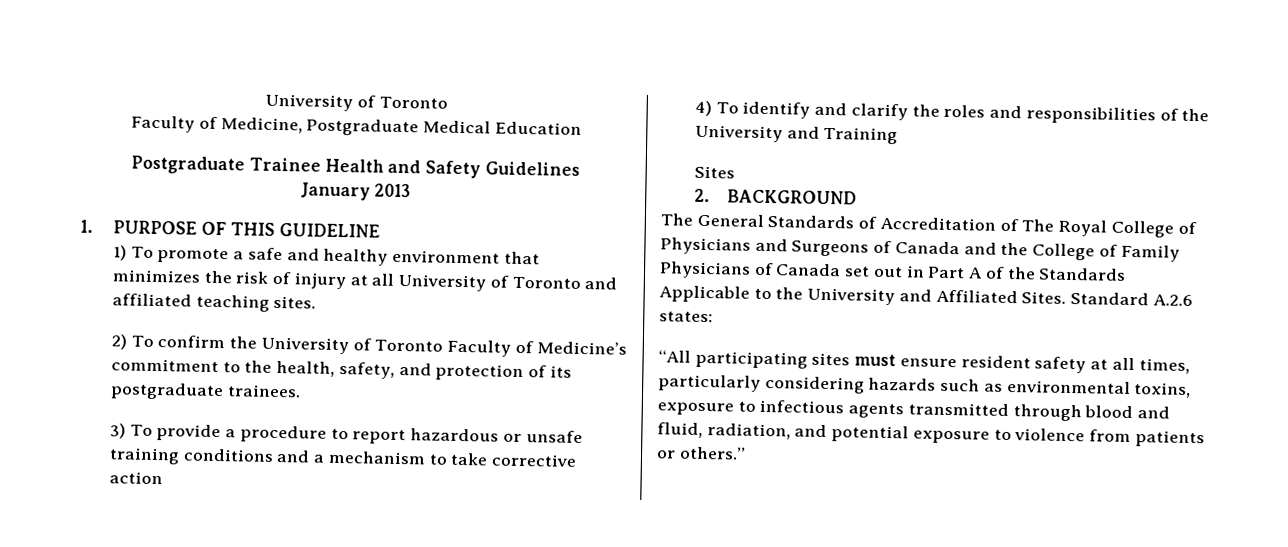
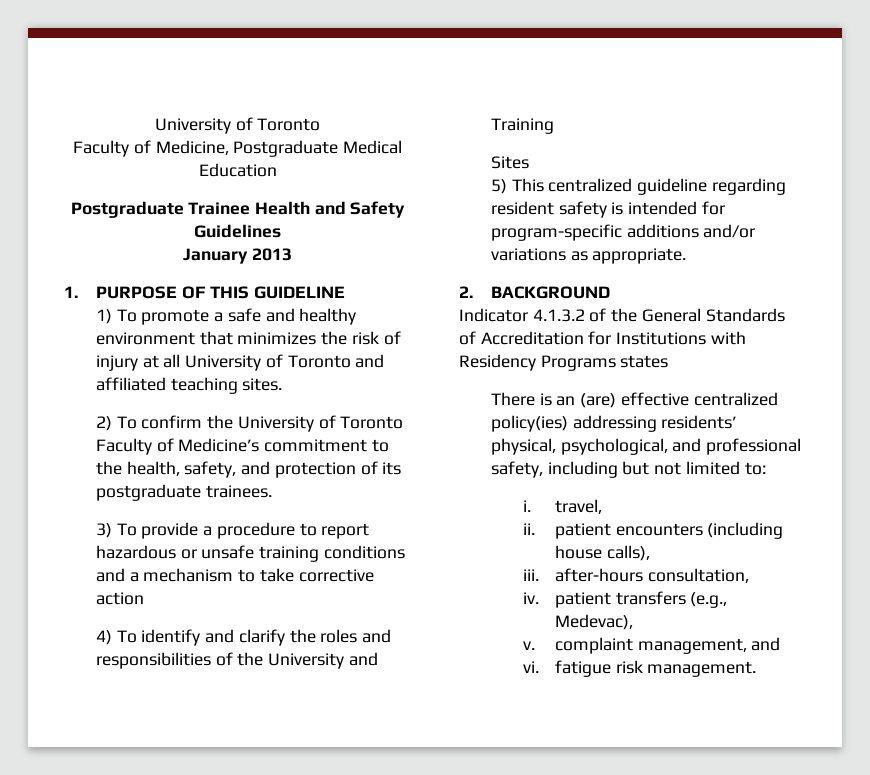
[694,188,858,205] [660,213,1197,238] [660,237,1180,262] [659,261,1127,281] [659,285,1193,307] [659,311,713,323] [658,350,1190,374] [658,374,1192,398] [657,399,1171,422] [657,422,1205,448] [656,446,746,460] 2. BACKGROUND // The General Standards of Accreditation of The Royal College of Physicians and Surgeons of Canada and the College of Family Physicians of Canada set out in Part A of the Standards Applicable to the University and Affiliated Sites. Standard A.2.6 states: // “All participating sites must ensure resident safety at all times, particularly considering hazards such as environmental toxins, exposure to infectious agents transmitted through blood and fluid, radiation, and potential exposure to violence from patients or others.” -> [490,178,786,195] [490,201,725,218] [490,224,756,241] [490,248,687,264] [459,286,610,299] [459,308,785,322] [459,331,746,345] [459,354,669,371] [490,392,778,408] [490,415,737,432] [490,438,802,455] [490,461,766,478] [522,499,602,514] [522,522,784,539] [554,545,650,561] [522,568,749,583] [522,591,728,608] [554,614,633,630] [522,637,781,654] [522,660,757,677] 5) This centralized guideline regarding resident safety is intended for program-specific additions and/or variations as appropriate. // 2. BACKGROUND // Indicator 4.1.3.2 of the General Standards of Accreditation for Institutions with Residency Programs states // There is an (are) effective centralized policy(ies) addressing residents’ physical, psychological, and professional safety, including but not limited to: // i. travel, // ii. patient encounters (including house calls), // iii. after-hours consultation, // iv. patient transfers (e.g., Medevac), // v. complaint management, and // vi. fatigue risk management.

